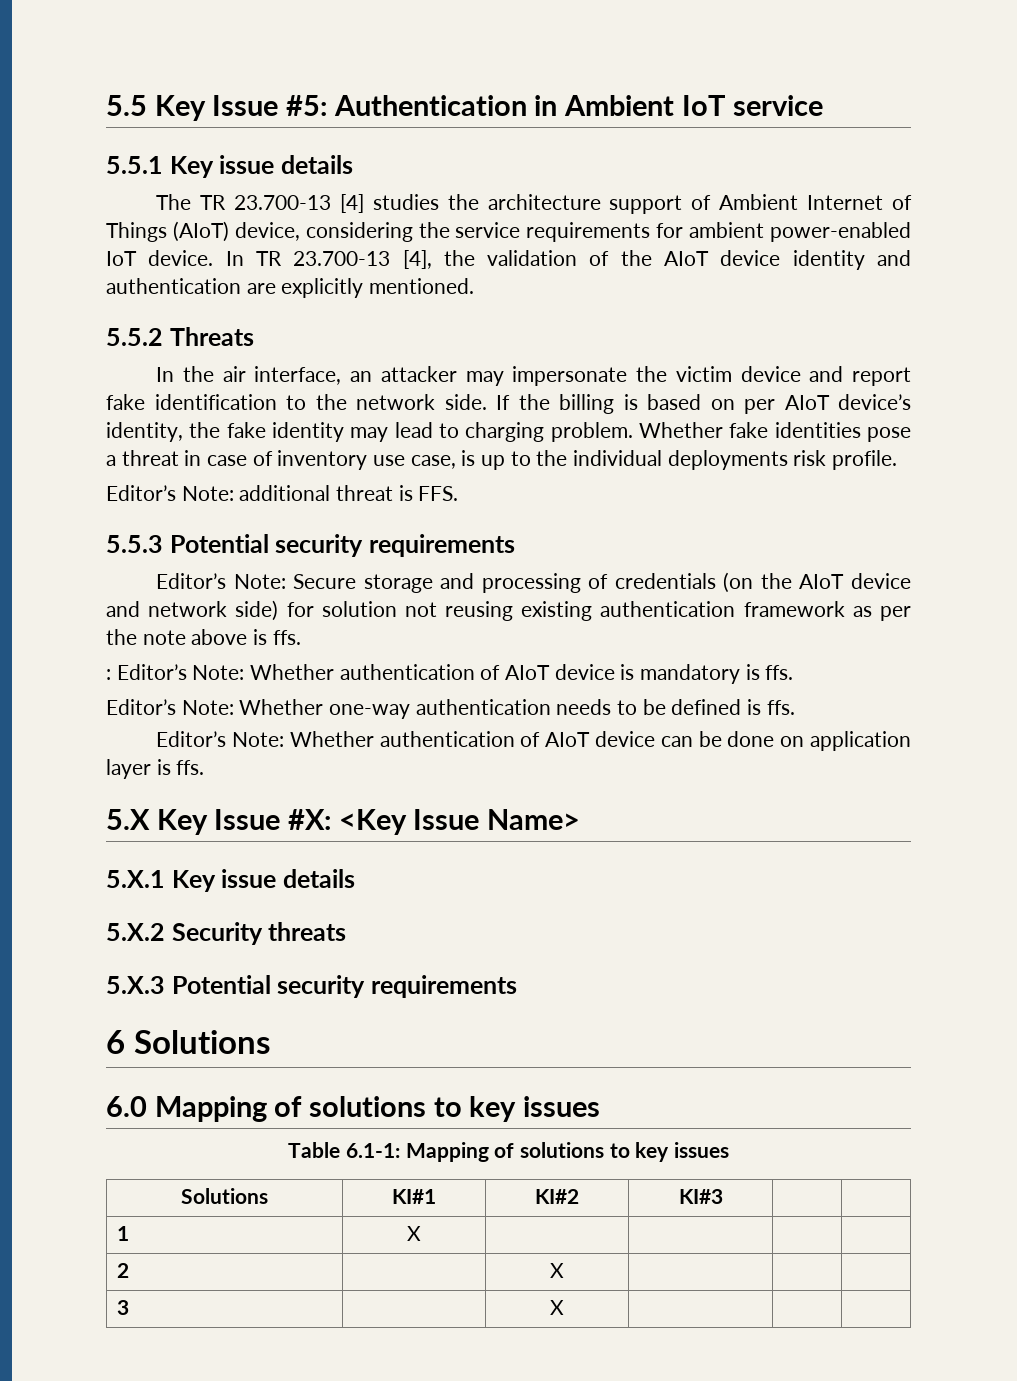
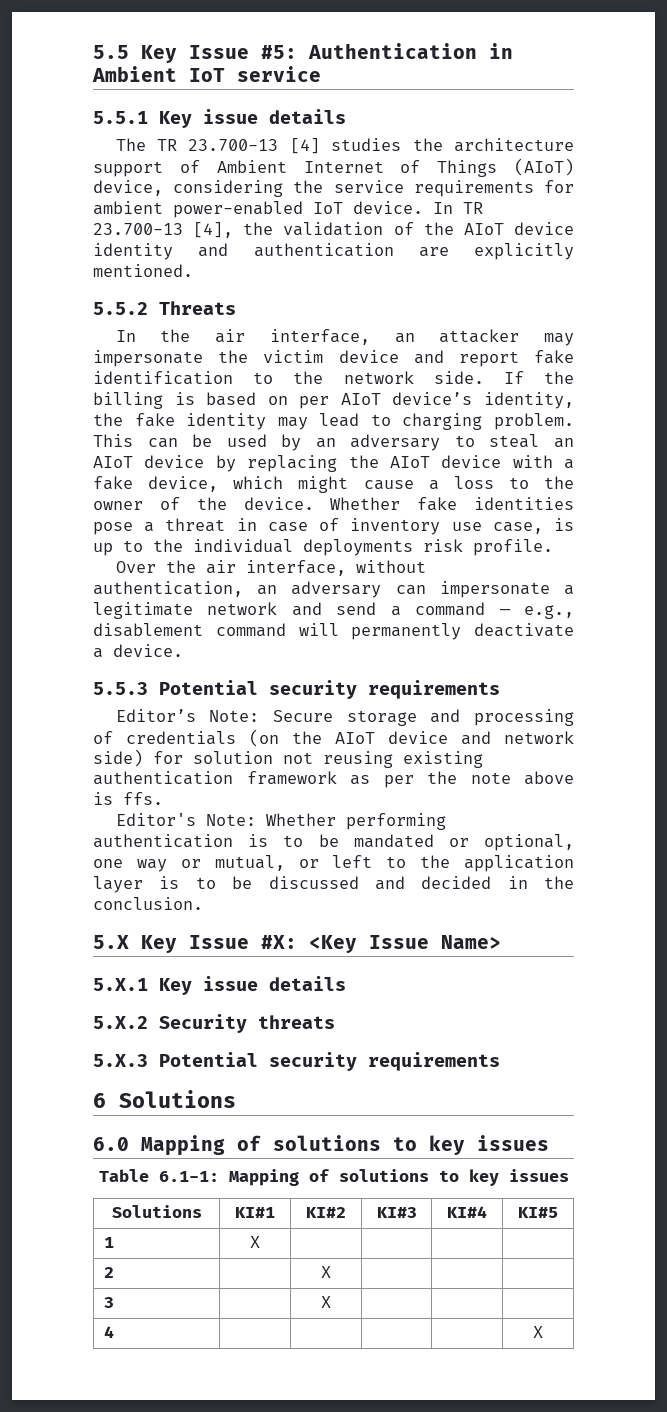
(633, 432) none -> [93,434,574,451] [93,455,574,472] [93,476,574,493] [93,497,314,510] This can be used by an adversary to steal an AIoT device by replacing the AIoT device with a fake device, which might cause a loss to the owner of the device.
[106,485,459,501] Editor’s Note: additional threat is FFS. -> [115,560,426,576] [93,581,574,598] [93,602,574,619] [93,623,574,640] [93,644,183,658] Over the air interface, without authentication, an adversary can impersonate a legitimate network and send a command — e.g., disablement command will permanently deactivate a device.
[106,664,794,684] [106,699,795,719] [156,731,911,751] [106,759,205,779] : Editor’s Note: Whether authentication of AIoT device is mandatory is ffs. // Editor’s Note: Whether one-way authentication needs to be defined is ffs. // Editor’s Note: Whether authentication of AIoT device can be done on application layer is ffs. -> [115,813,446,830] [93,834,574,851] [93,855,574,872] [93,876,574,893] [93,897,203,910] Editor's Note: Whether performing authentication is to be mandated or optional, one way or mutual, or left to the application layer is to be discussed and decided in the conclusion.
(723, 1196) | -> [447,1206,487,1218] [518,1207,558,1218] KI#4 | KI#5
(564, 1307) none -> [103,1326,114,1338] [533,1326,543,1338] // 4 | | | | | X

